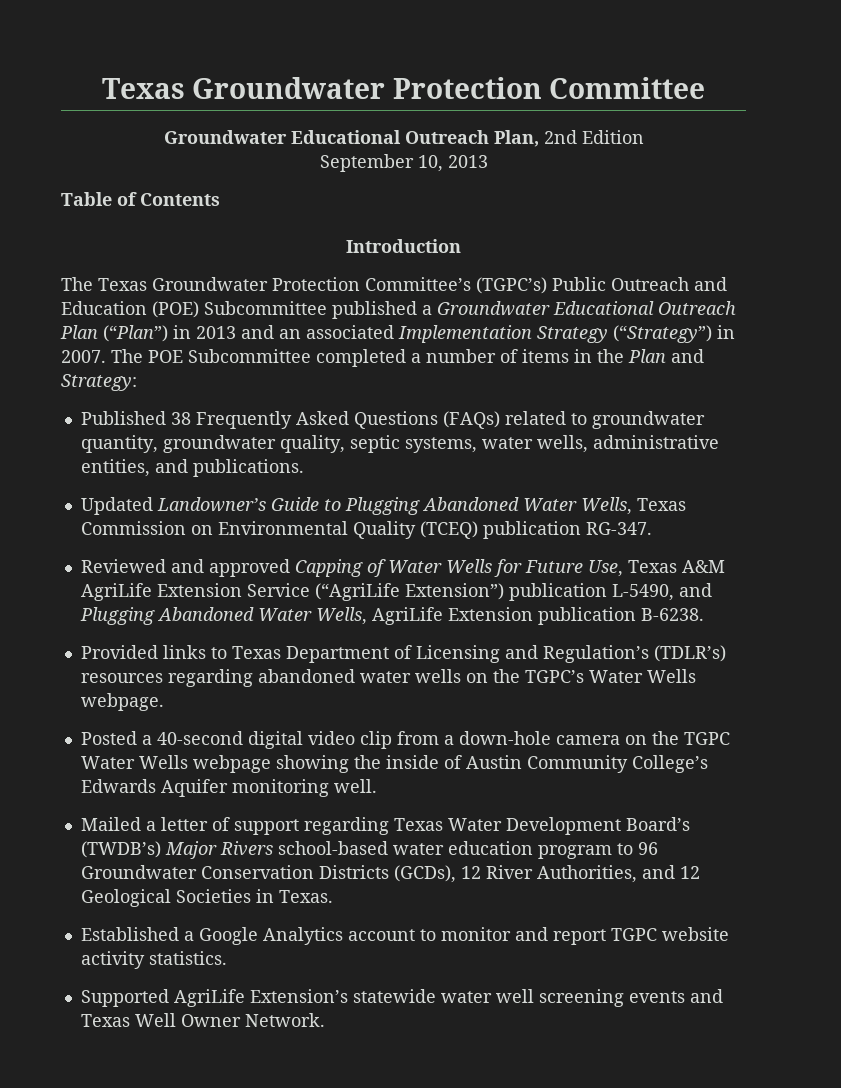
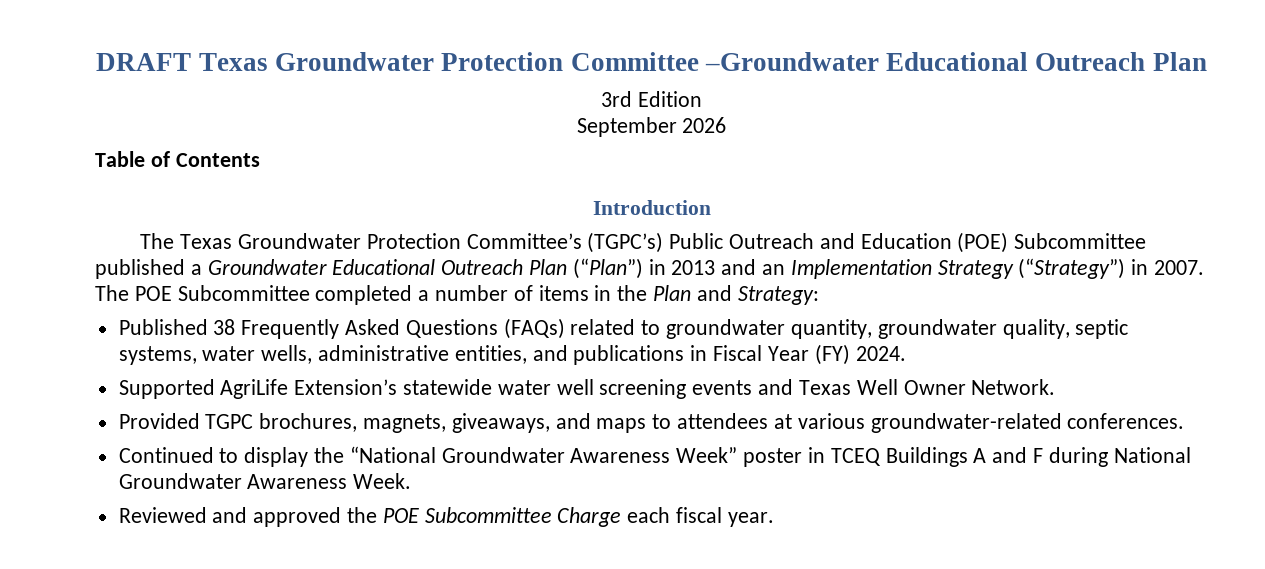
(101, 88) none -> [96,53,192,71] DRAFT
[163,130,577,147] // Groundwater Educational Outreach Plan, 2nd -> [704,52,1207,71] [601,91,633,107] –Groundwater Educational Outreach Plan // 3rd
[417,155,488,172] 10, 2013 -> [682,117,727,133] 2026
[306,325,394,339] associated -> (786, 269) none
[192,459,304,477] [80,497,686,515] [80,521,652,539] [80,559,725,577] [80,583,712,601] [79,607,704,625] [80,645,726,663] [80,669,696,687] [80,693,164,711] [80,731,730,749] [80,755,708,773] [80,779,377,797] [80,817,690,835] [80,841,658,859] [80,865,700,883] [80,889,333,907] [80,927,729,945] [80,951,227,969] publications. // Updated Landowner’s Guide to Plugging Abandoned Water Wells, Texas Commission on Environmental Quality (TCEQ) publication RG-347. // Reviewed and approved Capping of Water Wells for Future Use, Texas A&M AgriLife Extension Service (“AgriLife Extension”) publication L-5490, and Plugging Abandoned Water Wells, AgriLife Extension publication B-6238. // Provided links to Texas Department of Licensing and Regulation’s (TDLR’s) resources regarding abandoned water wells on the TGPC’s Water Wells webpage. // Posted a 40-second digital video clip from a down-hole camera on the TGPC Water Wells webpage showing the inside of Austin Community College’s Edwards Aquifer monitoring well. // Mailed a letter of support regarding Texas Water Development Board’s (TWDB’s) Major Rivers school-based water education program to 96 Groundwater Conservation Districts (GCDs), 12 River Authorities, and 12 Geological Societies in Texas. // Established a Google Analytics account to monitor and report TGPC website activity statistics. -> [573,344,906,365] publications in Fiscal Year (FY) 2024.
(325, 1020) none -> [118,413,1185,433] [118,446,1191,467] [118,473,412,489] [118,507,774,527] // Provided TGPC brochures, magnets, giveaways, and maps to attendees at various groundwater-related conferences. // Continued to display the “National Groundwater Awareness Week” poster in TCEQ Buildings A and F during National Groundwater Awareness Week. // Reviewed and approved the POE Subcommittee Charge each fiscal year.

